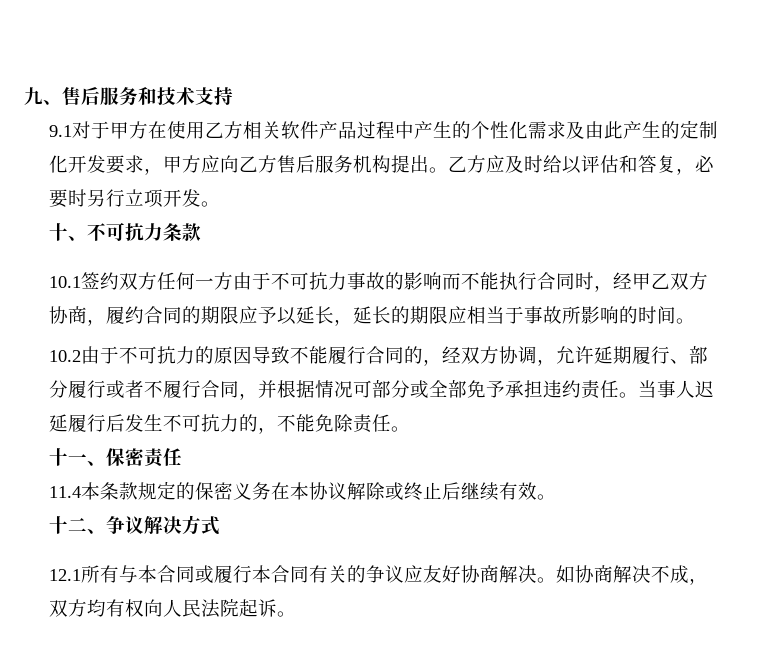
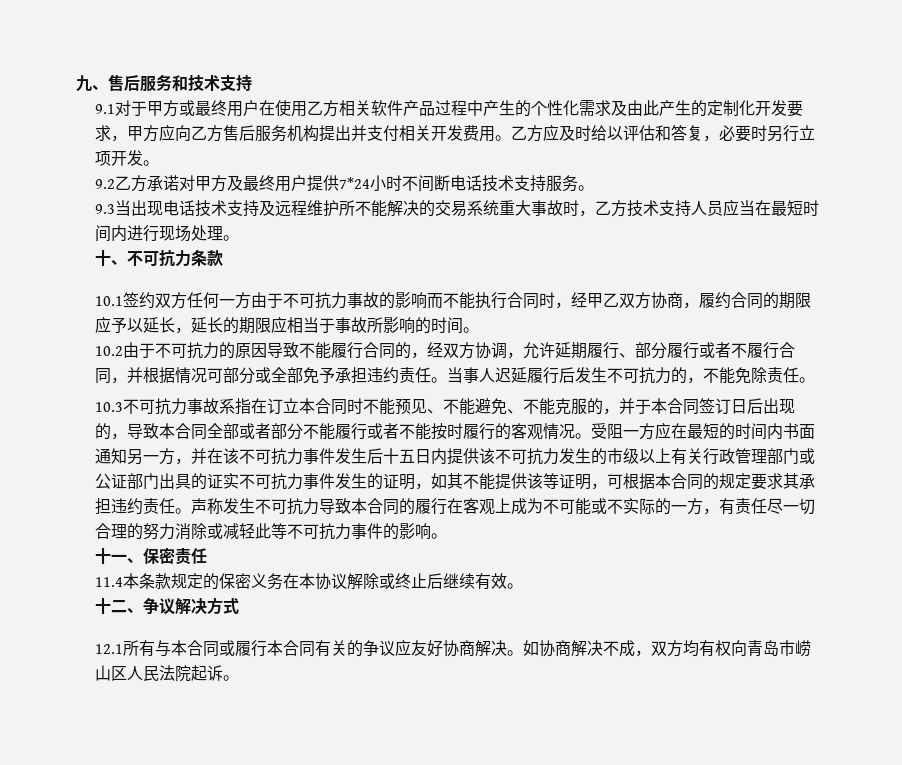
(148, 130) none -> [179,100,260,117] 或最终用户
(429, 164) none -> [351,125,496,142] 并支付相关开发费用
(220, 204) none -> [95,175,595,192] [95,199,820,217] [95,225,240,242] // 9.2乙方承诺对甲方及最终用户提供7*24小时不间断电话技术支持服务。 // 9.3当出现电话技术支持及远程维护所不能解决的交易系统重大事故时，乙方技术支持人员应当在最短时间内进行现场处理。
(410, 429) none -> [95,398,796,415] [95,422,816,440] [95,448,816,465] [95,473,816,490] [95,498,816,515] [95,523,448,540] // 10.3不可抗力事故系指在订立本合同时不能预见、不能避免、不能克服的，并于本合同签订日后出现的，导致本合同全部或者部分不能履行或者不能按时履行的客观情况。受阻一方应在最短的时间内书面通知另一方，并在该不可抗力事件发生后十五日内提供该不可抗力发生的市级以上有关行政管理部门或公证部门出具的证实不可抗力事件发生的证明，如其不能提供该等证明，可根据本合同的规定要求其承担违约责任。声称发生不可抗力导致本合同的履行在客观上成为不可能或不实际的一方，有责任尽一切合理的努力消除或减轻此等不可抗力事件的影响。
(163, 608) none -> [747,640,812,657] [95,665,128,681] 青岛市崂山区

